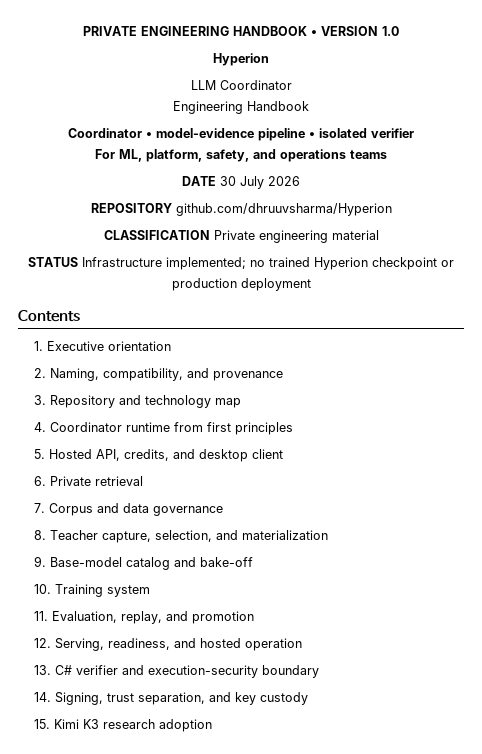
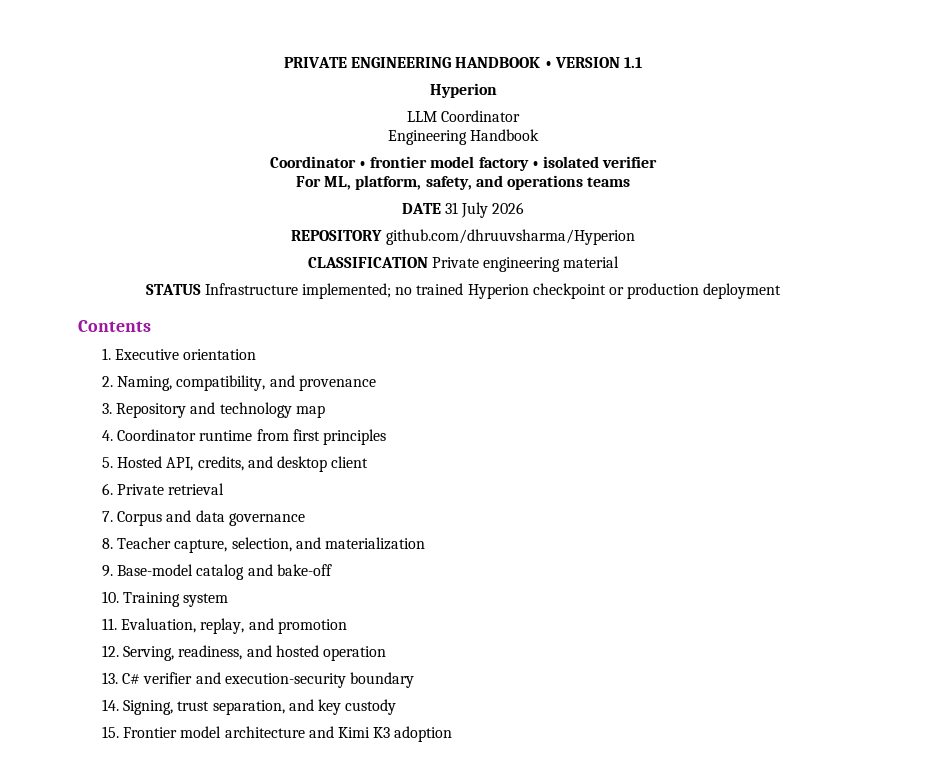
[382,26,399,36] 1.0 -> [623,57,642,68] 1.1
[156,128,305,141] model-evidence pipeline -> [370,156,529,171] frontier model factory
[220,176,236,186] 30 -> [444,202,458,214] 31
(50, 724) none -> [123,726,334,738] Frontier model architecture and
[102,719,155,729] research -> (391, 732) none

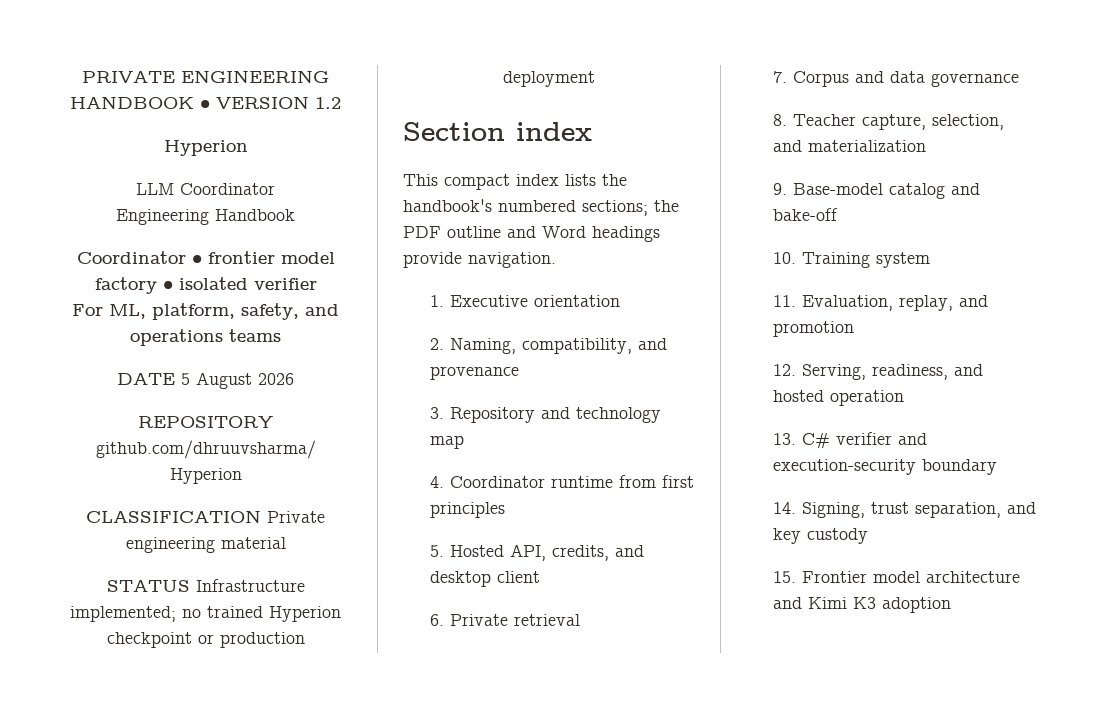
[623,57,642,68] 1.1 -> [315,97,341,109] 1.2
[444,202,489,218] 31 July -> [181,372,252,389] 5 August
[78,320,151,332] Contents -> [403,122,592,141] [403,174,627,190] [403,199,679,216] [403,226,660,242] [403,252,556,268] Section index // This compact index lists the handbook's numbered sections; the PDF outline and Word headings provide navigation.

